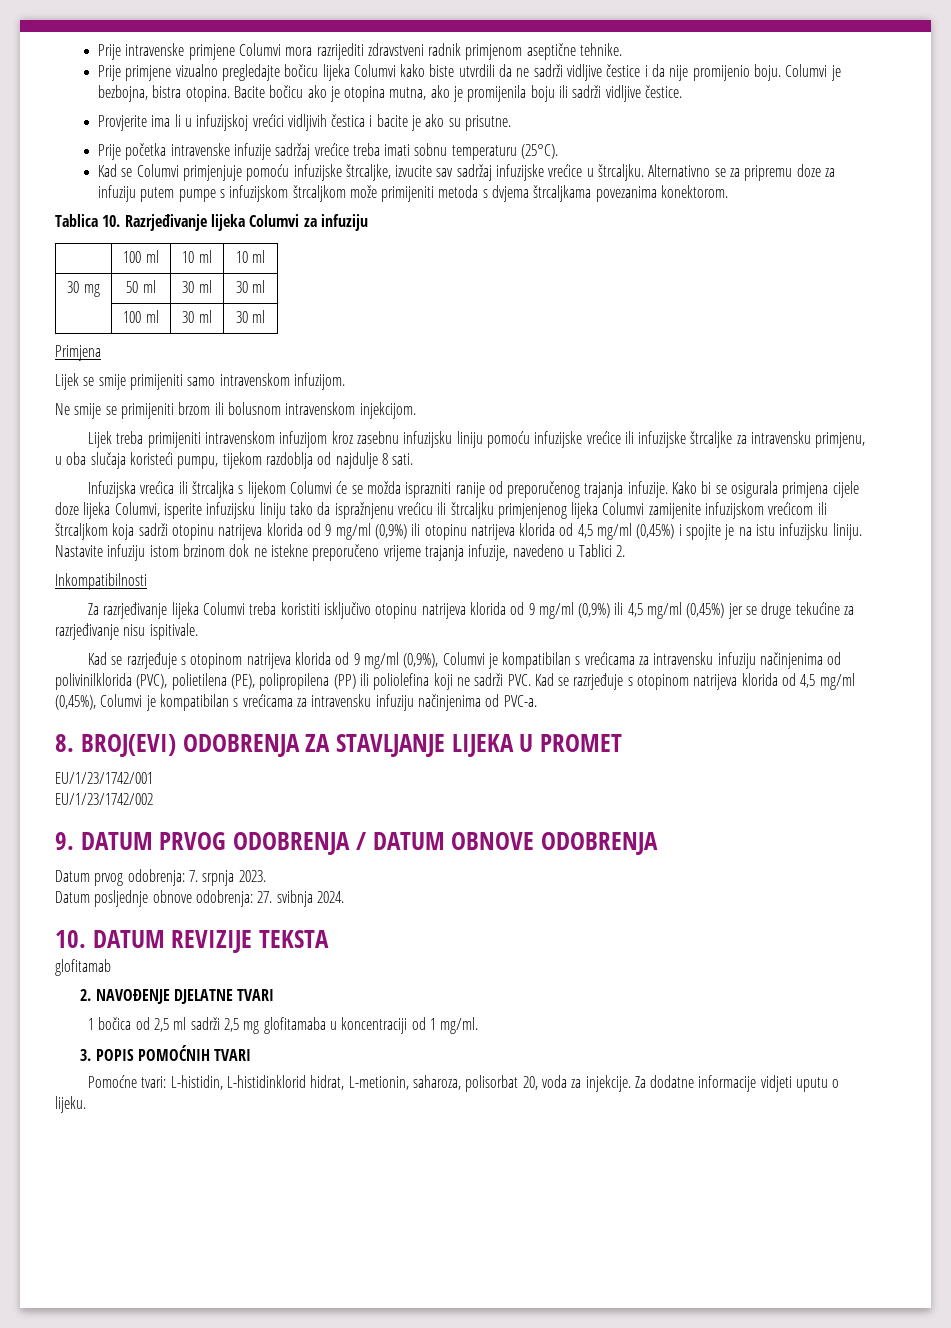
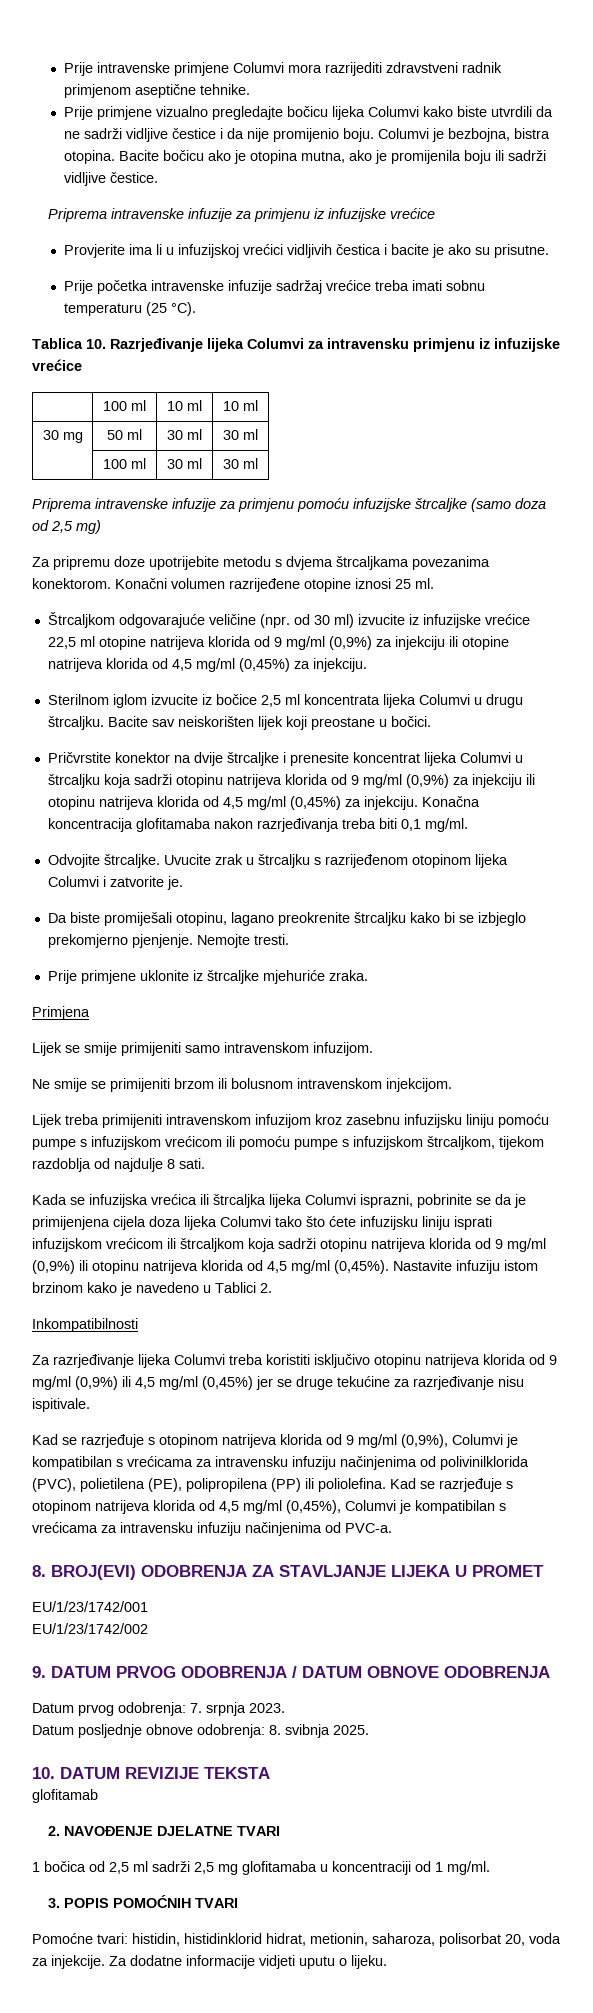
(683, 91) none -> [48,208,436,222] // Priprema intravenske infuzije za primjenu iz infuzijske vrećice
[521,144,559,159] [97,164,836,181] [97,185,729,202] (25°C). // Kad se Columvi primjenjuje pomoću infuzijske štrcaljke, izvucite sav sadržaj infuzijske vrećice u štrcaljku. Alternativno se za pripremu doze za infuziju putem pumpe s infuzijskom štrcaljkom može primijeniti metoda s dvjema štrcaljkama povezanima konektorom. -> [146,302,197,316] (25 °C).
[320,214,368,231] infuziju -> [327,338,560,352] [32,359,82,371] intravensku primjenu iz infuzijske vrećice
(266, 316) none -> [32,498,546,512] [32,520,101,534] [32,556,490,570] [32,578,434,592] [47,612,530,628] [47,636,509,650] [47,658,367,672] [47,694,523,708] [47,716,431,730] [47,752,523,766] [47,774,535,788] [47,796,480,810] [47,818,468,832] [47,854,508,868] [47,876,183,890] [47,912,526,926] [47,934,289,948] [47,970,368,984] // Priprema intravenske infuzije za primjenu pomoću infuzijske štrcaljke (samo doza od 2,5 mg) // Za pripremu doze upotrijebite metodu s dvjema štrcaljkama povezanima konektorom. Konačni volumen razrijeđene otopine iznosi 25 ml. // Štrcaljkom odgovarajuće veličine (npr. od 30 ml) izvucite iz infuzijske vrećice 22,5 ml otopine natrijeva klorida od 9 mg/ml (0,9%) za injekciju ili otopine natrijeva klorida od 4,5 mg/ml (0,45%) za injekciju. // Sterilnom iglom izvucite iz bočice 2,5 ml koncentrata lijeka Columvi u drugu štrcaljku. Bacite sav neiskorišten lijek koji preostane u bočici. // Pričvrstite konektor na dvije štrcaljke i prenesite koncentrat lijeka Columvi u štrcaljku koja sadrži otopinu natrijeva klorida od 9 mg/ml (0,9%) za injekciju ili otopinu natrijeva klorida od 4,5 mg/ml (0,45%) za injekciju. Konačna koncentracija glofitamaba nakon razrjeđivanja treba biti 0,1 mg/ml. // Odvojite štrcaljke. Uvucite zrak u štrcaljku s razrijeđenom otopinom lijeka Columvi i zatvorite je. // Da biste promiješali otopinu, lagano preokrenite štrcaljku kako bi se izbjeglo prekomjerno pjenjenje. Nemojte tresti. // Prije primjene uklonite iz štrcaljke mjehuriće zraka.
[534,431,866,448] [55,452,219,469] infuzijske vrećice ili infuzijske štrcaljke za intravensku primjenu, u oba slučaja koristeći pumpu, -> [32,1136,495,1150] pumpe s infuzijskom vrećicom ili pomoću pumpe s infuzijskom štrcaljkom,
[88,481,859,498] [55,502,701,519] Infuzijska vrećica ili štrcaljka s lijekom Columvi će se možda isprazniti ranije od preporučenog trajanja infuzije. Kako bi se osigurala primjena cijele doze lijeka Columvi, isperite infuzijsku liniju tako da ispražnjenu vrećicu ili štrcaljku primjenjenog lijeka Columvi zamijenite -> [32,1194,526,1208] [32,1216,492,1230] Kada se infuzijska vrećica ili štrcaljka lijeka Columvi isprazni, pobrinite se da je primijenjena cijela doza lijeka Columvi tako što ćete infuzijsku liniju isprati
[636,523,862,540] [55,544,509,561] (0,45%) i spojite je na istu infuzijsku liniju. Nastavite infuziju istom brzinom dok ne istekne preporučeno vrijeme trajanja infuzije, -> [334,1260,538,1274] [32,1282,132,1296] (0,45%). Nastavite infuziju istom brzinom kako je
[373,673,531,690] poliolefina koji ne sadrži PVC. -> [318,1478,386,1492] poliolefina.
[257,890,344,907] 27. svibnja 2024. -> [269,1724,369,1738] 8. svibnja 2025.
[170,1075,409,1090] L-histidin, L-histidinklorid hidrat, L-metionin, -> [132,1933,368,1946] histidin, histidinklorid hidrat, metionin,

